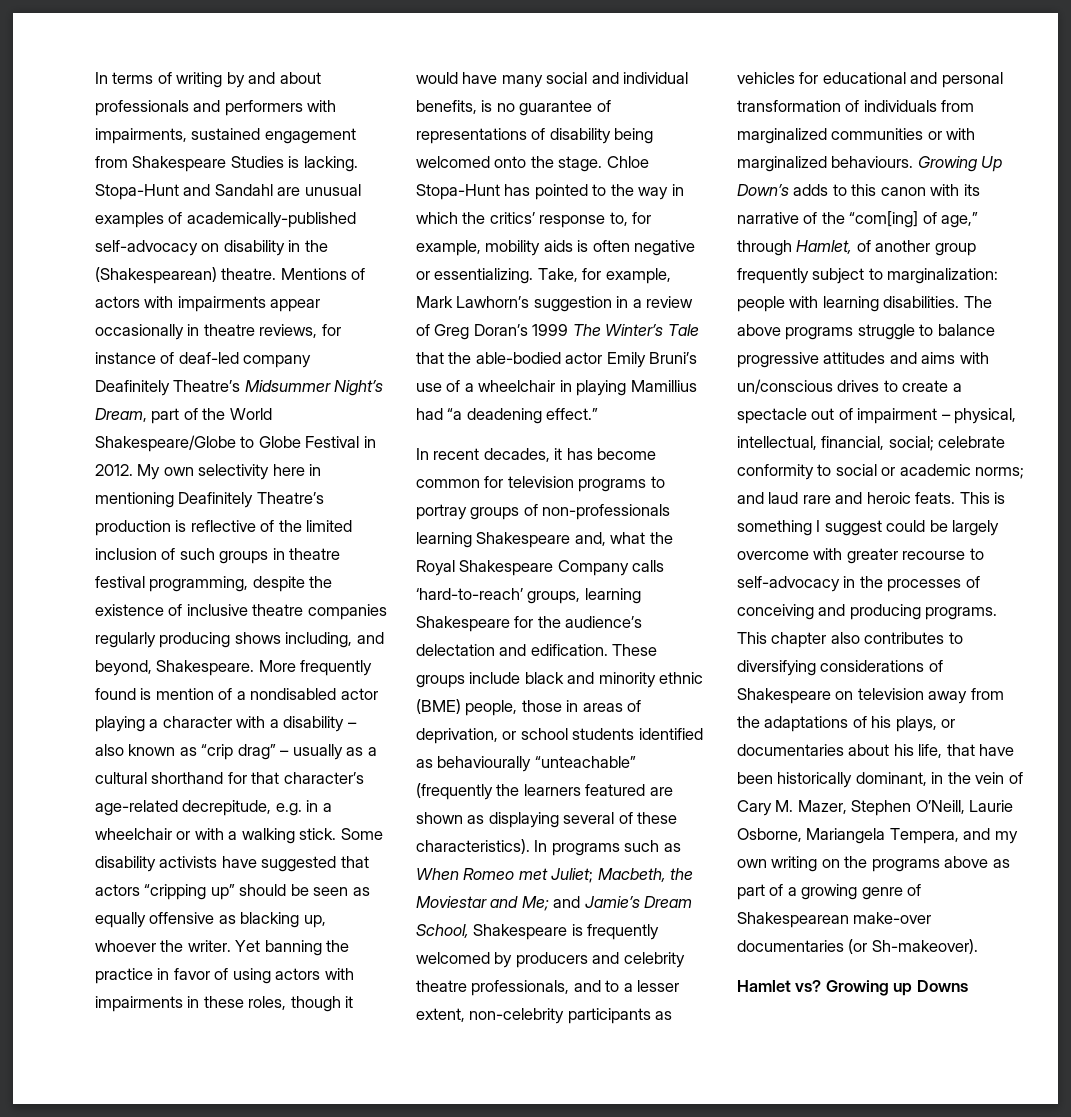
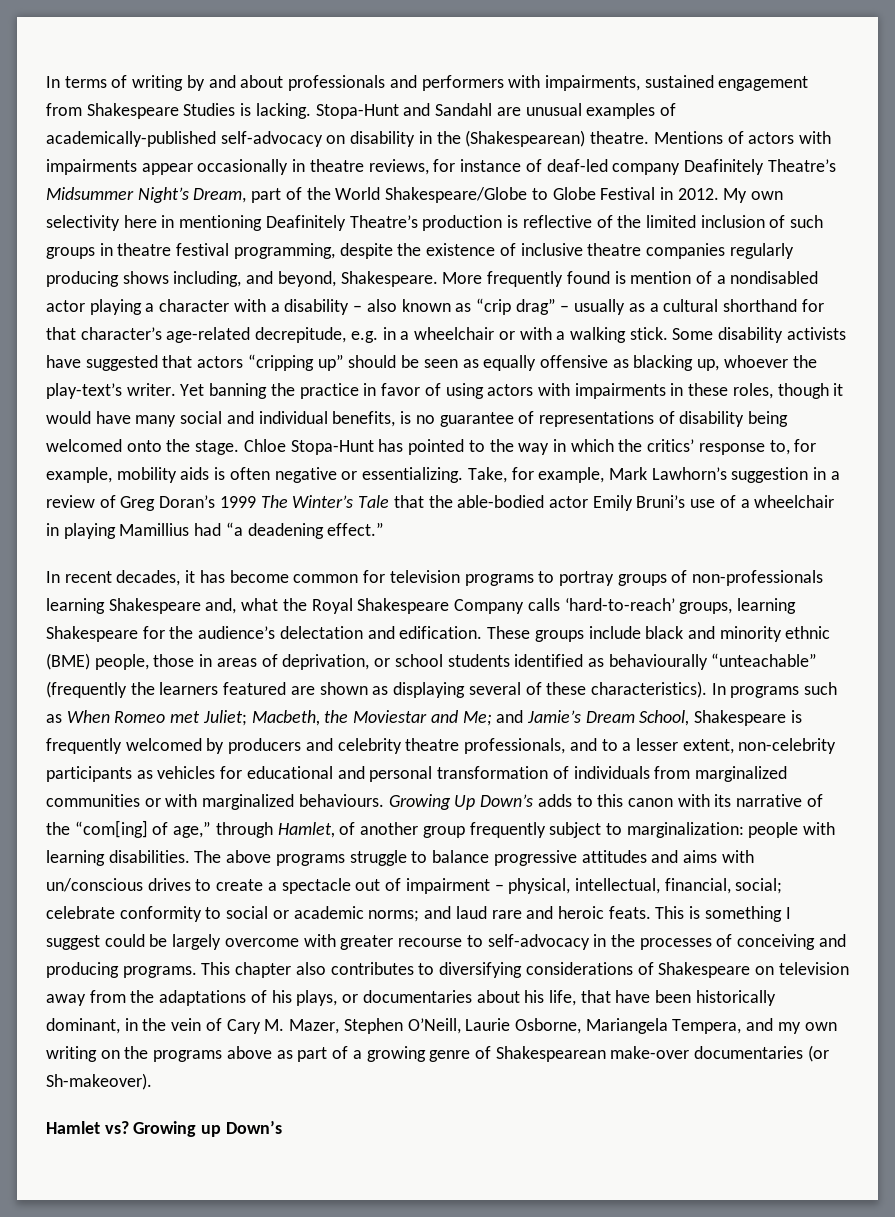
(184, 946) none -> [46,383,122,399] play-text’s
[916,980,968,992] Downs -> [225,1120,282,1134] Down’s

